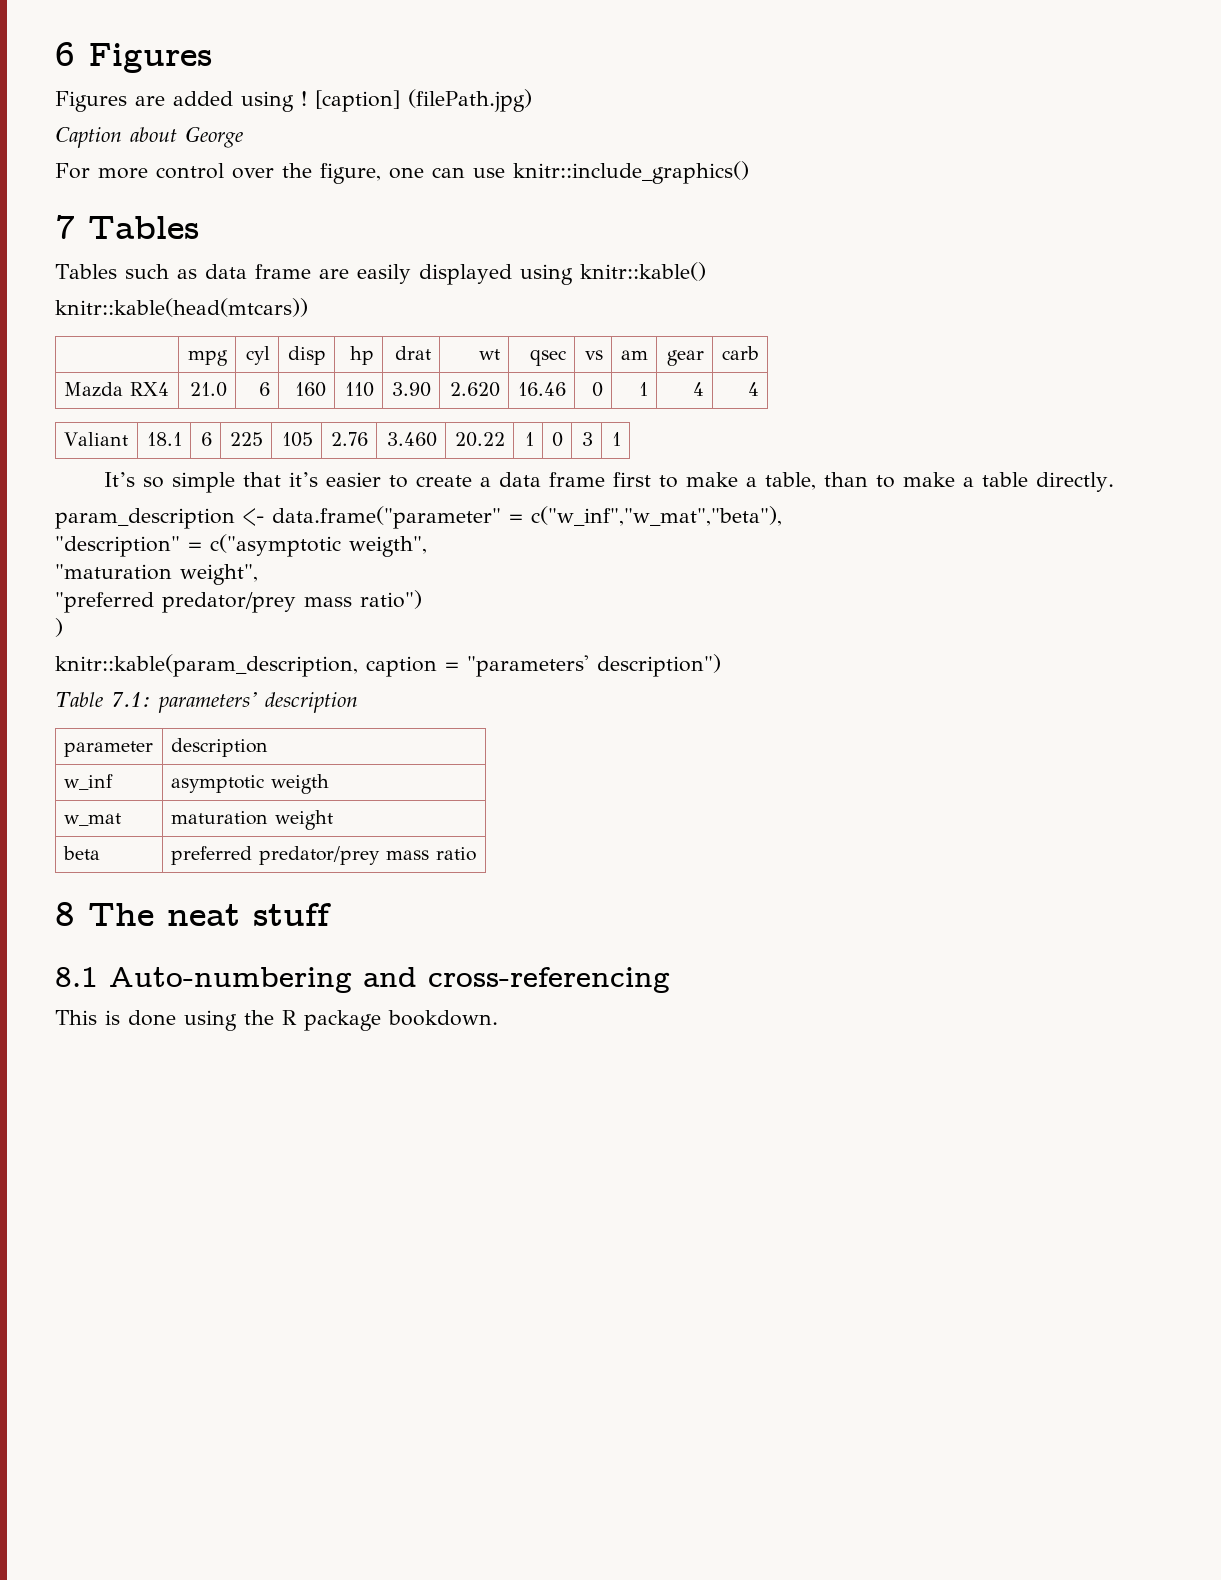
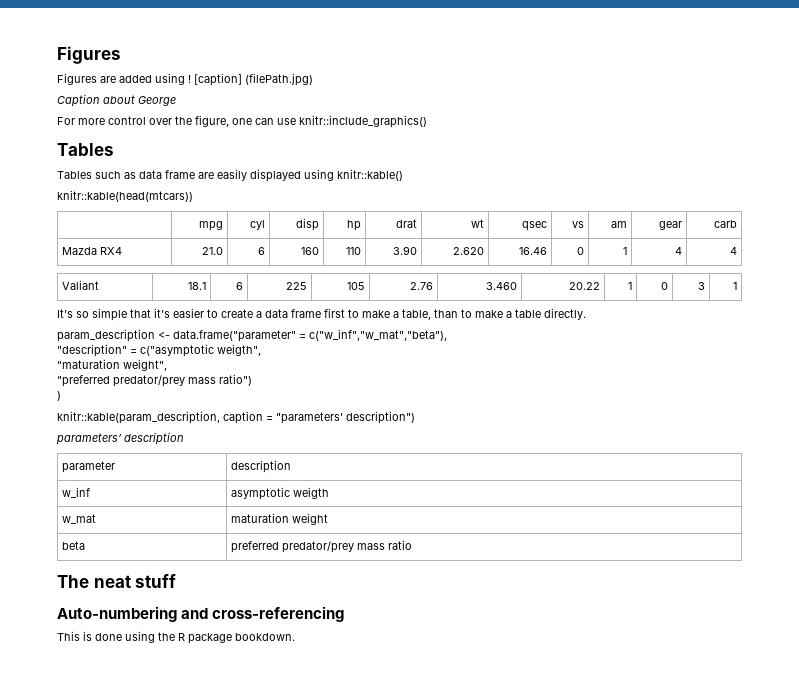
[55,42,75,66] 6 -> (57, 55) none
[55,215,75,239] 7 -> (427, 121) none
[55,692,151,707] Table 7.1: -> (415, 417) none
[55,902,75,926] 8 -> (413, 545) none
[55,967,98,987] 8.1 -> (177, 581) none

